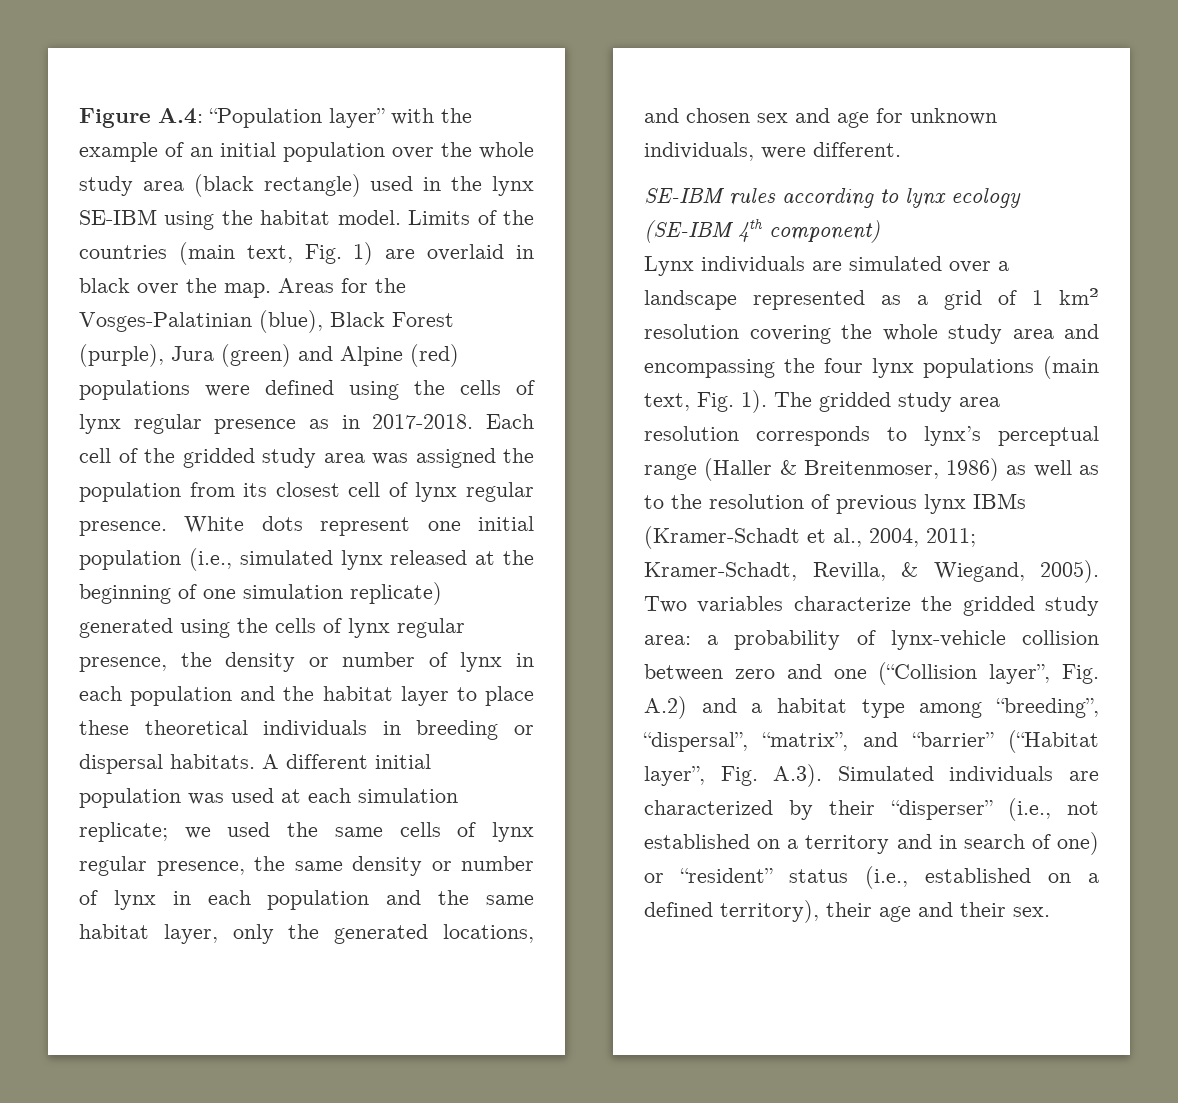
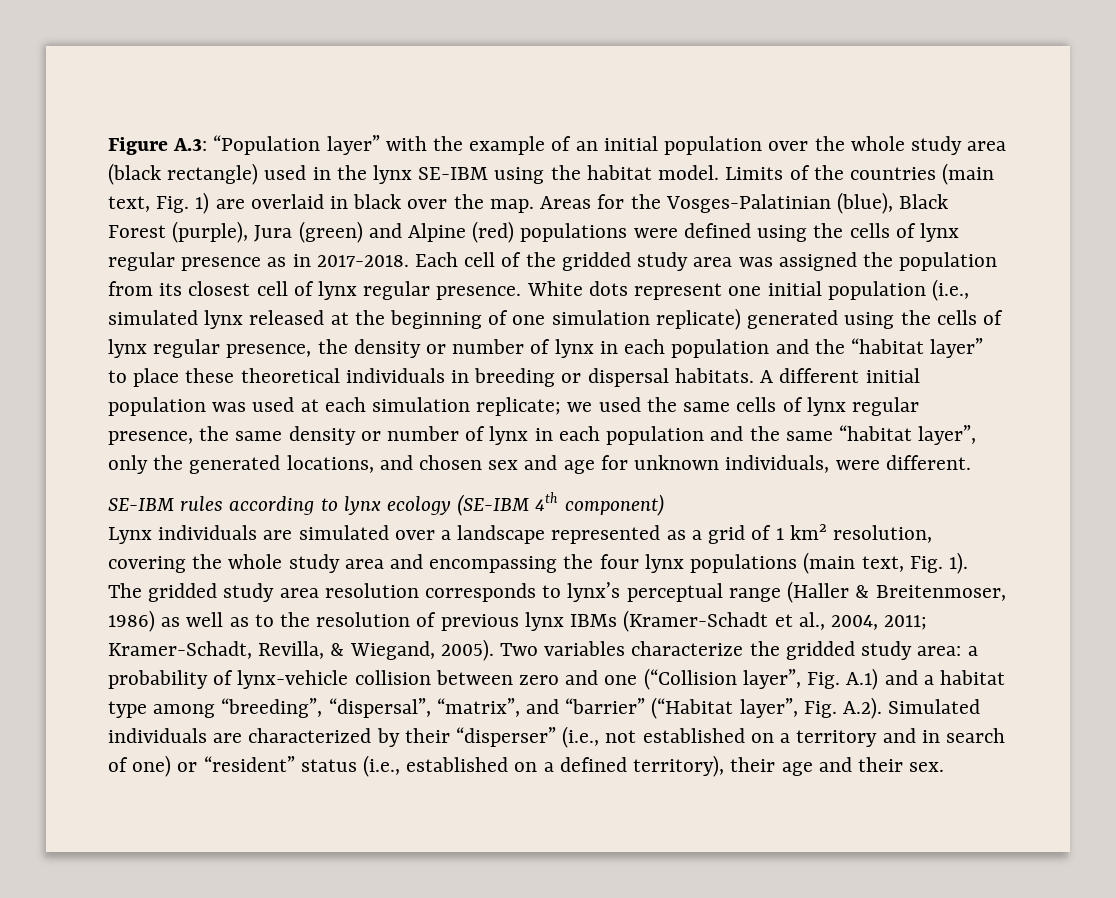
[158,108,203,124] A.4: -> [173,138,208,151] A.3:
[322,686,449,706] habitat layer -> [850,338,984,358] “habitat layer”
[79,924,218,944] habitat layer, -> [838,425,977,445] “habitat layer”,
[644,324,739,339] resolution -> [832,525,932,543] resolution,
[644,696,687,719] A.2) -> [846,668,879,690] A.1)
[773,764,823,787] A.3). -> [843,697,883,719] A.2).

